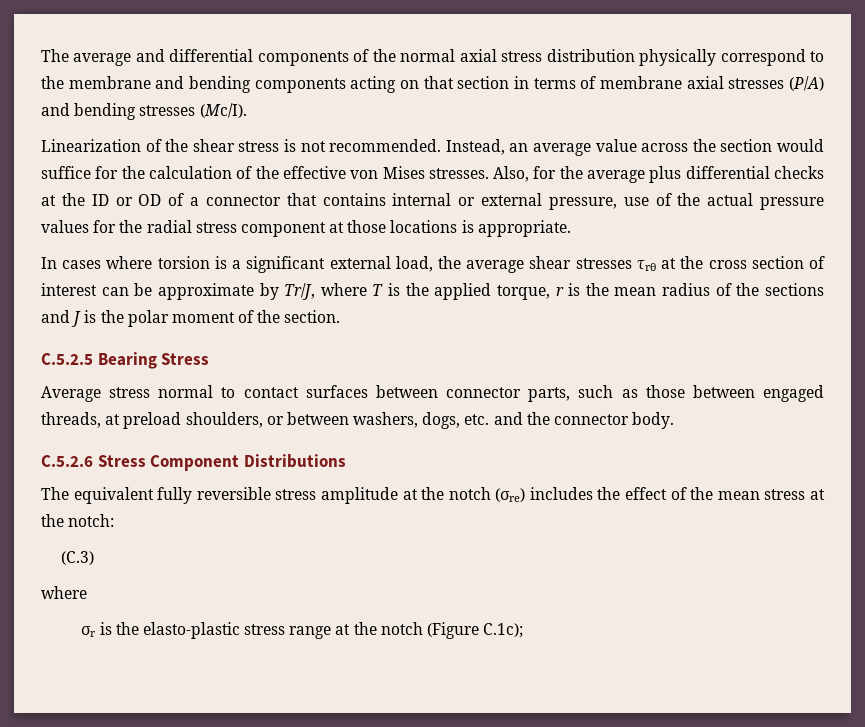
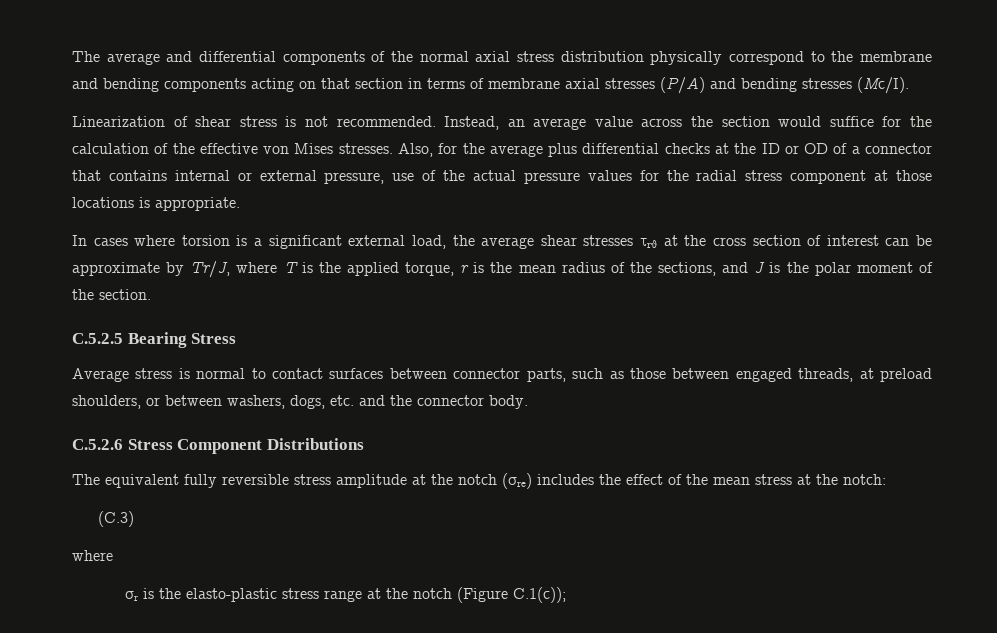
[165,139,189,152] the -> (188, 121) none
[765,283,825,296] sections -> [658,262,717,276] sections,
(151, 392) none -> [178,368,190,379] is
[483,623,524,638] C.1c); -> [512,587,566,603] C.1(c));

